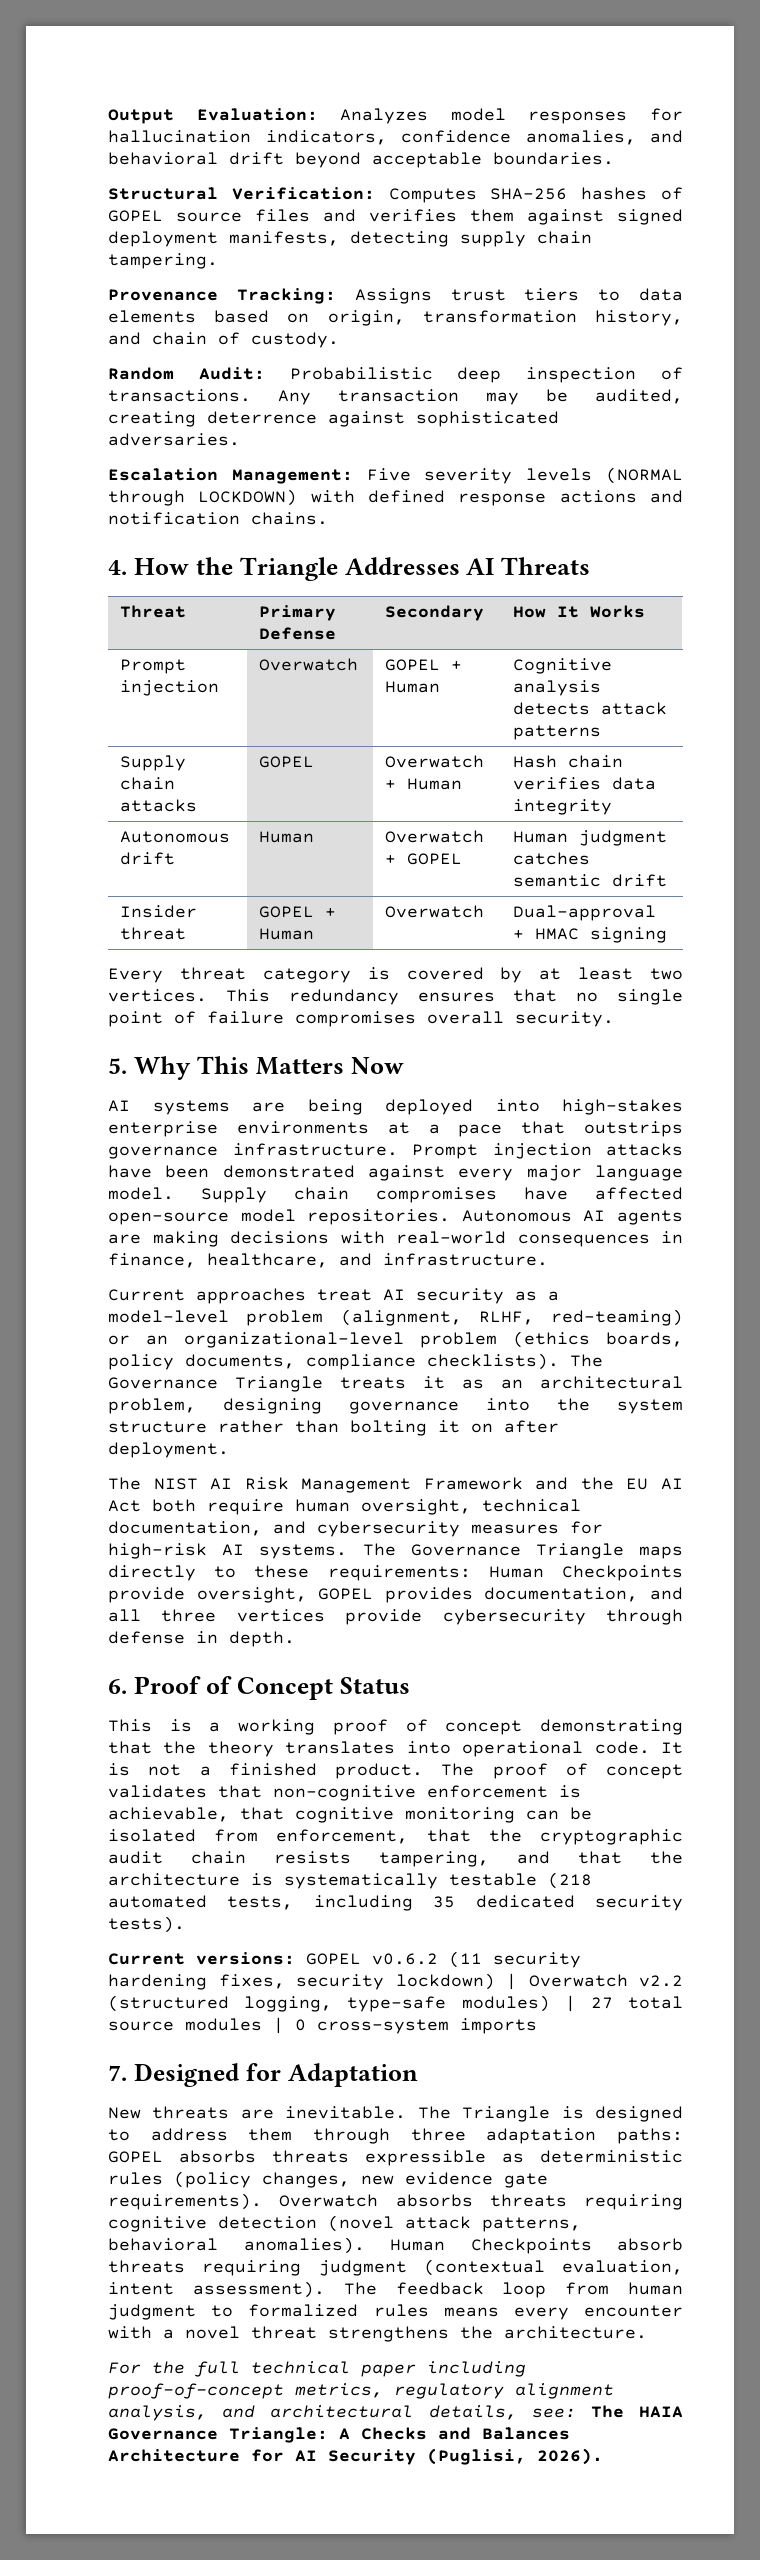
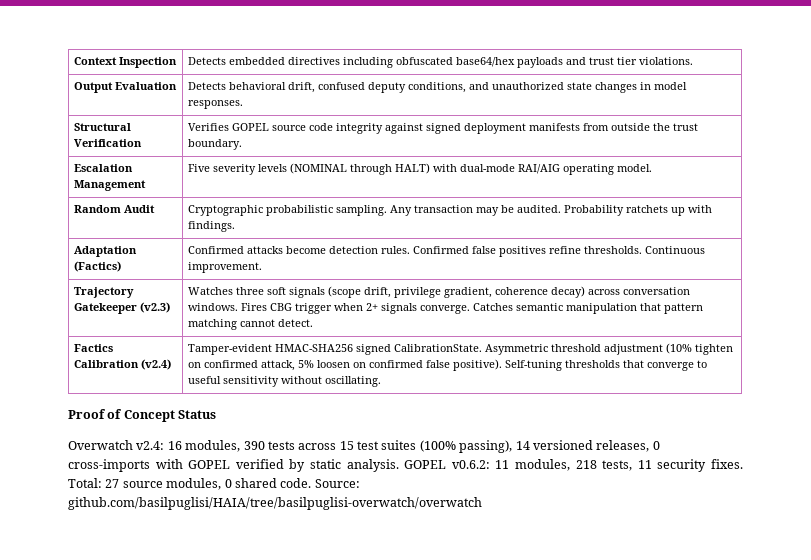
[108,108,684,124] [108,130,683,145] [108,152,614,168] [108,187,683,203] [108,209,683,225] [108,231,592,247] [108,253,218,269] [108,288,683,304] [108,310,683,326] [108,332,339,348] [108,367,683,383] [108,389,683,405] [108,411,559,427] [108,433,240,446] [108,467,683,484] [108,489,683,506] [108,512,328,525] [108,557,591,581] [119,605,186,618] [258,605,336,621] [258,627,336,640] [384,605,484,621] [512,605,645,618] [119,659,186,674] [119,680,219,696] [258,658,358,671] [384,659,462,671] [384,681,440,693] [512,658,612,674] [512,680,601,696] [512,702,667,715] [512,725,601,740] [119,755,186,771] [119,777,175,790] [119,799,197,812] [258,756,314,768] [384,755,484,768] [384,778,462,790] [512,755,623,768] [512,777,656,790] [512,799,612,815] [119,831,230,843] [119,852,175,865] [258,831,314,843] [384,830,484,843] [384,853,462,865] [512,830,667,846] [512,852,590,865] [512,874,667,887] [119,905,197,918] [119,927,186,940] [258,906,336,918] [258,928,314,940] [384,905,484,918] [512,905,656,921] [512,927,667,943] [108,967,683,983] [108,989,683,1005] [108,1011,614,1027] [108,1056,404,1080] [108,1099,683,1115] [108,1121,683,1137] [108,1143,683,1159] [108,1165,683,1181] [108,1187,683,1203] [108,1209,683,1225] [108,1231,683,1247] [108,1253,548,1268] [108,1288,559,1304] [108,1309,683,1326] [108,1331,683,1348] [108,1353,603,1370] [108,1376,683,1392] [108,1398,683,1414] [108,1420,559,1436] [108,1442,229,1458] [108,1477,683,1493] [108,1499,581,1515] [108,1521,603,1537] [108,1543,683,1559] [108,1565,683,1581] [108,1587,684,1603] [108,1609,683,1625] [108,1631,295,1647] [108,1676,410,1700] [108,1719,683,1735] [108,1741,684,1757] [108,1763,683,1779] [108,1785,581,1801] [108,1807,592,1823] [108,1829,683,1845] [108,1851,683,1867] [108,1872,592,1889] [108,1895,683,1911] [108,1916,185,1933] [108,1951,581,1968] [108,1973,683,1990] [108,1995,683,2012] [108,2017,537,2034] [108,2063,418,2087] [108,2106,683,2122] [108,2128,683,2144] [108,2150,683,2166] [108,2171,548,2188] [108,2193,683,2210] [108,2215,581,2232] [108,2237,683,2254] [108,2259,683,2276] [108,2281,683,2298] [108,2304,683,2320] [108,2326,647,2342] [108,2361,526,2377] [108,2383,614,2399] [108,2405,684,2421] [108,2427,570,2443] [108,2448,603,2465] Output Evaluation: Analyzes model responses for hallucination indicators, confidence anomalies, and behavioral drift beyond acceptable boundaries. // Structural Verification: Computes SHA-256 hashes of GOPEL source files and verifies them against signed deployment manifests, detecting supply chain tampering. // Provenance Tracking: Assigns trust tiers to data elements based on origin, transformation history, and chain of custody. // Random Audit: Probabilistic deep inspection of transactions. Any transaction may be audited, creating deterrence against sophisticated adversaries. // Escalation Management: Five severity levels (NORMAL through LOCKDOWN) with defined response actions and notification chains. // 4. How the Triangle Addresses AI Threats // Threat | Primary Defense | Secondary | How It Works // Prompt injection | Overwatch | GOPEL + Human | Cognitive analysis detects attack patterns // Supply chain attacks | GOPEL | Overwatch + Human | Hash chain verifies data integrity // Autonomous drift | Human | Overwatch + GOPEL | Human judgment catches semantic drift // Insider threat | GOPEL + Human | Overwatch | Dual-approval + HMAC signing // Every threat category is covered by at least two vertices. This redundancy ensures that no single point of failure compromises overall security. // 5. Why This Matters Now // AI systems are being deployed into high-stakes enterprise environments at a pace that outstrips governance infrastructure. Prompt injection attacks have been demonstrated against every major language model. Supply chain compromises have affected open-source model repositories. Autonomous AI agents are making decisions with real-world consequences in finance, healthcare, and infrastructure. // Current approaches treat AI security as a model-level problem (alignment, RLHF, red-teaming) or an organizational-level problem (ethics boards, policy documents, compliance checklists). The Governance Triangle treats it as an architectural problem, designing governance into the system structure rather than bolting it on after deployment. // The NIST AI Risk Management Framework and the EU AI Act both require human oversight, technical documentation, and cybersecurity measures for high-risk AI systems. The Governance Triangle maps directly to these requirements: Human Checkpoints provide oversight, GOPEL provides documentation, and all three vertices provide cybersecurity through defense in depth. // 6. Proof of Concept Status // This is a working proof of concept demonstrating that the theory translates into operational code. It is not a finished product. The proof of concept validates that non-cognitive enforcement is achievable, that cognitive monitoring can be isolated from enforcement, that the cryptographic audit chain resists tampering, and that the architecture is systematically testable (218 automated tests, including 35 dedicated security tests). // Current versions: GOPEL v0.6.2 (11 security hardening fixes, security lockdown) | Overwatch v2.2 (structured logging, type-safe modules) | 27 total source modules | 0 cross-system imports // 7. Designed for Adaptation // New threats are inevitable. The Triangle is designed to address them through three adaptation paths: GOPEL absorbs threats expressible as deterministic rules (policy changes, new evidence gate requirements). Overwatch absorbs threats requiring cognitive detection (novel attack patterns, behavioral anomalies). Human Checkpoints absorb threats requiring judgment (contextual evaluation, intent assessment). The feedback loop from human judgment to formalized rules means every encounter with a novel threat strengthens the architecture. // For the full technical paper including proof-of-concept metrics, regulatory alignment analysis, and architectural details, see: The HAIA Governance Triangle: A Checks and Balances Architecture for AI Security (Puglisi, 2026). -> [73,57,177,68] [187,57,693,68] [73,82,177,93] [187,82,687,93] [187,100,243,109] [73,123,131,131] [73,139,142,147] [187,123,698,134] [187,139,242,150] [73,164,133,172] [73,180,146,191] [187,163,652,175] [73,205,155,213] [187,205,712,216] [187,221,235,232] [73,246,137,257] [73,261,121,272] [187,246,705,257] [187,262,262,273] [73,287,134,298] [73,302,170,314] [187,286,690,298] [187,303,703,314] [187,319,313,330] [73,344,113,352] [73,359,171,370] [187,343,733,355] [187,359,707,371] [187,376,381,387] [68,409,217,422] [68,440,660,453] [68,459,744,472] [68,478,360,490] [68,497,482,510] Context Inspection | Detects embedded directives including obfuscated base64/hex payloads and trust tier violations. // Output Evaluation | Detects behavioral drift, confused deputy conditions, and unauthorized state changes in model responses. // Structural Verification | Verifies GOPEL source code integrity against signed deployment manifests from outside the trust boundary. // Escalation Management | Five severity levels (NOMINAL through HALT) with dual-mode RAI/AIG operating model. // Random Audit | Cryptographic probabilistic sampling. Any transaction may be audited. Probability ratchets up with findings. // Adaptation (Factics) | Confirmed attacks become detection rules. Confirmed false positives refine thresholds. Continuous improvement. // Trajectory Gatekeeper (v2.3) | Watches three soft signals (scope drift, privilege gradient, coherence decay) across conversation windows. Fires CBG trigger when 2+ signals converge. Catches semantic manipulation that pattern matching cannot detect. // Factics Calibration (v2.4) | Tamper-evident HMAC-SHA256 signed CalibrationState. Asymmetric threshold adjustment (10% tighten on confirmed attack, 5% loosen on confirmed false positive). Self-tuning thresholds that converge to useful sensitivity without oscillating. // Proof of Concept Status // Overwatch v2.4: 16 modules, 390 tests across 15 test suites (100% passing), 14 versioned releases, 0 cross-imports with GOPEL verified by static analysis. GOPEL v0.6.2: 11 modules, 218 tests, 11 security fixes. Total: 27 source modules, 0 shared code. Source: github.com/basilpuglisi/HAIA/tree/basilpuglisi-overwatch/overwatch

